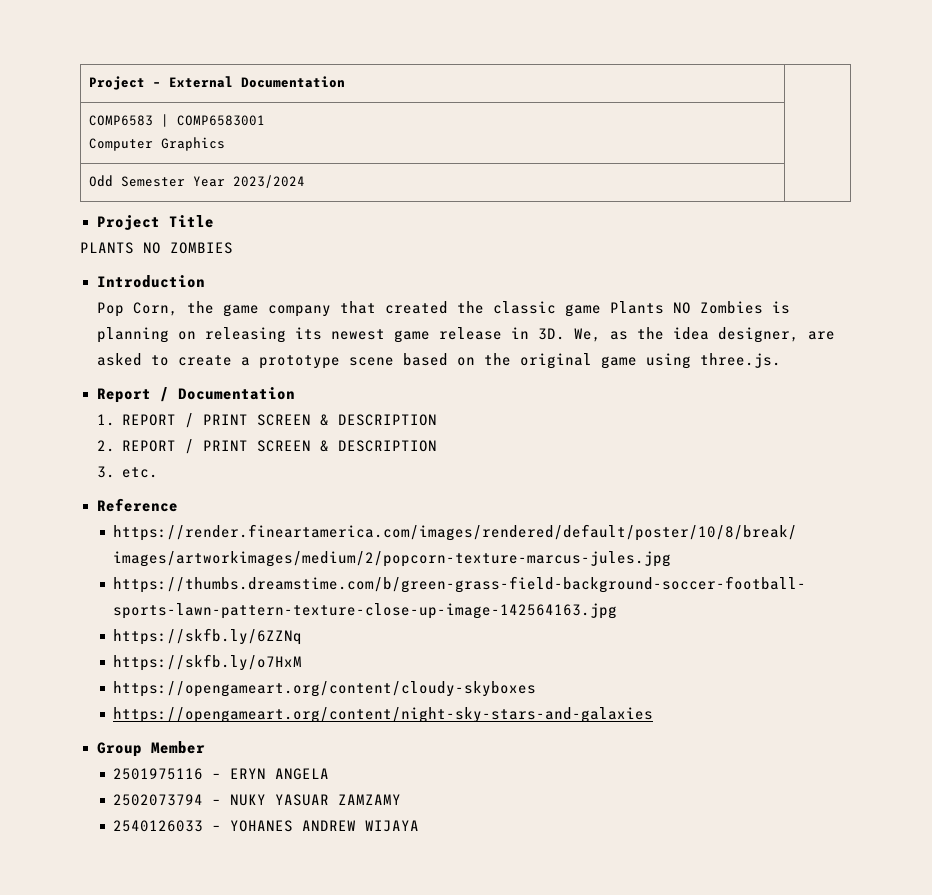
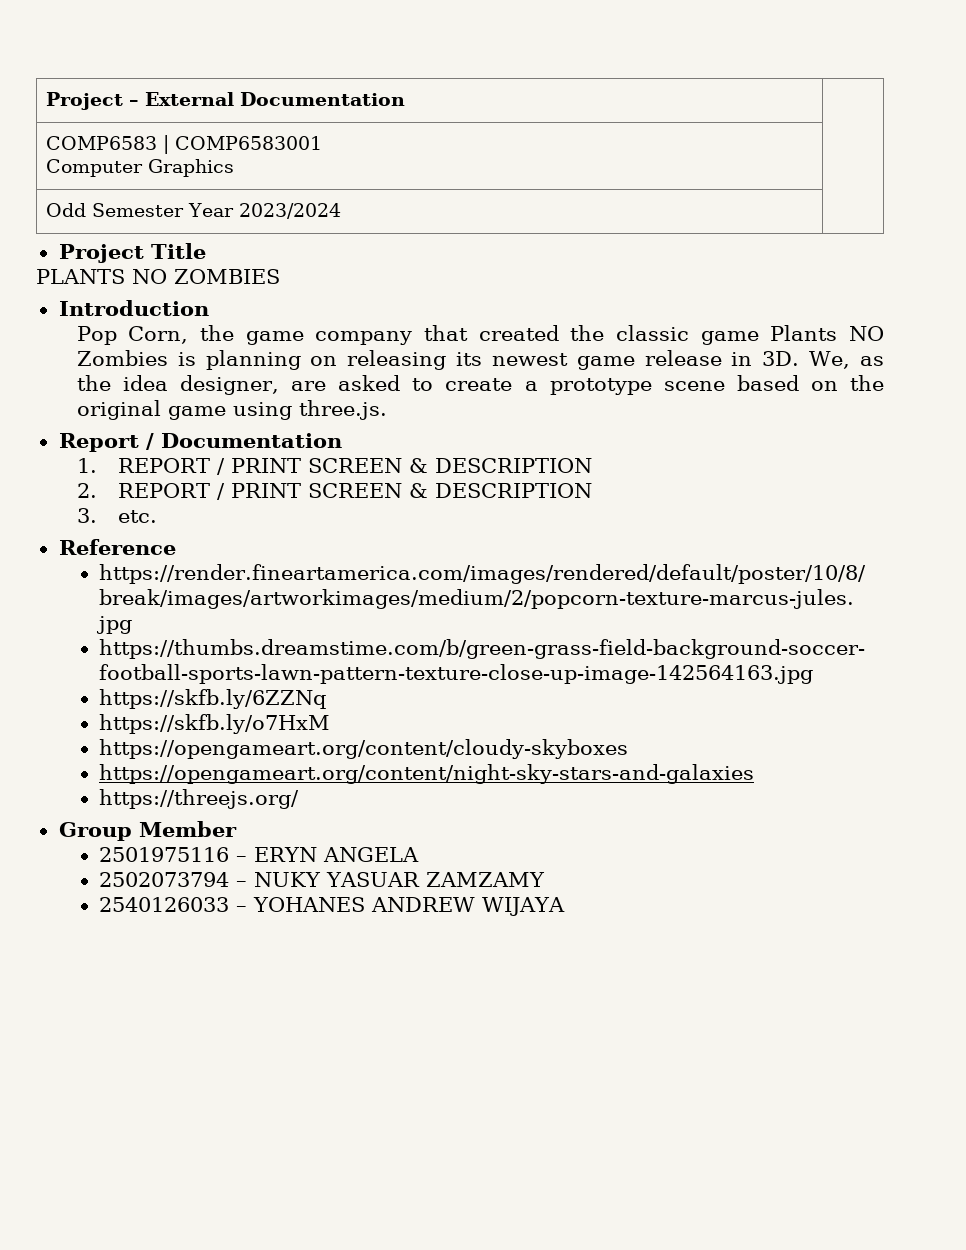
(654, 715) none -> [99,789,300,809] // https://threejs.org/

